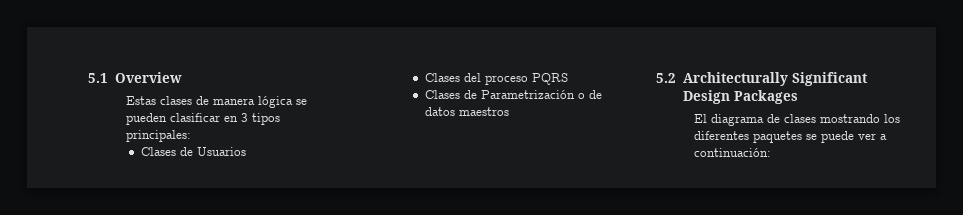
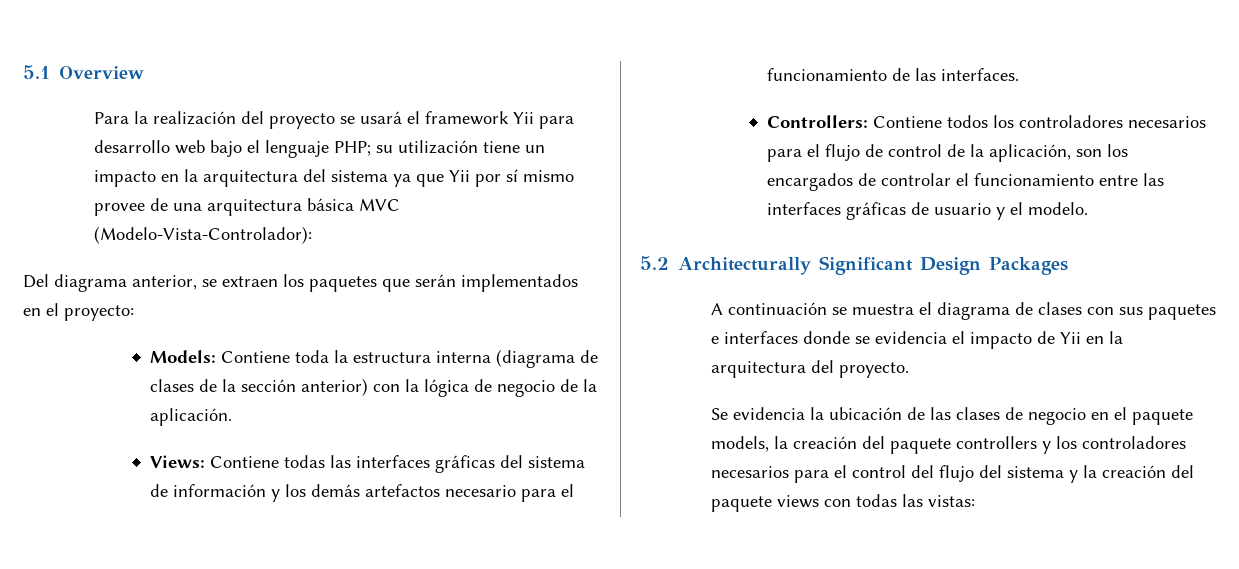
[126,96,308,108] [126,113,281,125] [126,130,192,142] [140,147,246,156] [424,73,568,85] [424,90,602,99] [424,107,509,116] Estas clases de manera lógica se pueden clasificar en 3 tipos principales: // Clases de Usuarios // Clases del proceso PQRS // Clases de Parametrización o de datos maestros -> [93,111,574,129] [93,140,545,158] [93,169,574,187] [93,198,400,216] [93,226,312,244] [23,274,578,292] [23,303,134,321] [149,349,598,368] [149,378,597,397] [149,408,232,426] [149,455,585,473] [149,484,574,502] [766,68,1019,81] [766,115,1206,128] [766,144,1128,162] [766,173,1164,191] [766,202,1088,220] Para la realización del proyecto se usará el framework Yii para desarrollo web bajo el lenguaje PHP; su utilización tiene un impacto en la arquitectura del sistema ya que Yii por sí mismo provee de una arquitectura básica MVC (Modelo-Vista-Controlador): // Del diagrama anterior, se extraen los paquetes que serán implementados en el proyecto: // Models: Contiene toda la estructura interna (diagrama de clases de la sección anterior) con la lógica de negocio de la aplicación. // Views: Contiene todas las interfaces gráficas del sistema de información y los demás artefactos necesario para el funcionamiento de las interfaces. // Controllers: Contiene todos los controladores necesarios para el flujo de control de la aplicación, son los encargados de controlar el funcionamiento entre las interfaces gráficas de usuario y el modelo.
[694,114,901,126] [694,131,888,143] [694,148,772,157] El diagrama de clases mostrando los diferentes paquetes se puede ver a continuación: -> [710,302,1216,320] [710,331,1123,349] [710,360,909,378] [710,407,1193,425] [710,436,1186,454] [710,465,1194,483] [710,494,975,512] A continuación se muestra el diagrama de clases con sus paquetes e interfaces donde se evidencia el impacto de Yii en la arquitectura del proyecto. // Se evidencia la ubicación de las clases de negocio en el paquete models, la creación del paquete controllers y los controladores necesarios para el control del flujo del sistema y la creación del paquete views con todas las vistas:

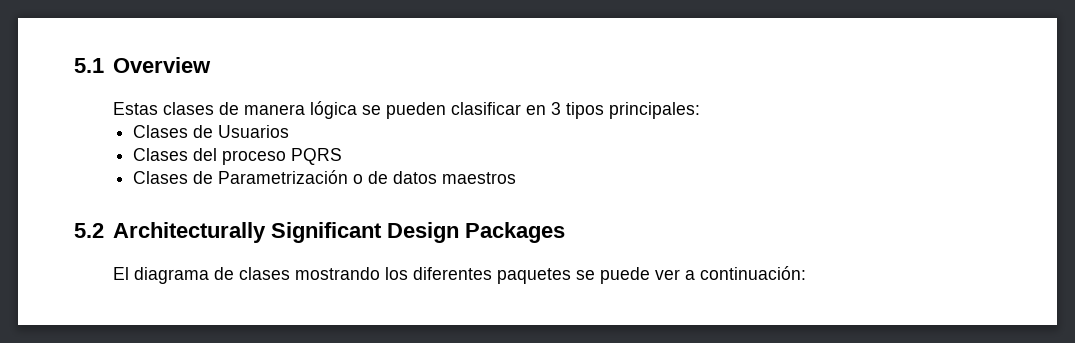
[93,111,574,129] [93,140,545,158] [93,169,574,187] [93,198,400,216] [93,226,312,244] [23,274,578,292] [23,303,134,321] [149,349,598,368] [149,378,597,397] [149,408,232,426] [149,455,585,473] [149,484,574,502] [766,68,1019,81] [766,115,1206,128] [766,144,1128,162] [766,173,1164,191] [766,202,1088,220] Para la realización del proyecto se usará el framework Yii para desarrollo web bajo el lenguaje PHP; su utilización tiene un impacto en la arquitectura del sistema ya que Yii por sí mismo provee de una arquitectura básica MVC (Modelo-Vista-Controlador): // Del diagrama anterior, se extraen los paquetes que serán implementados en el proyecto: // Models: Contiene toda la estructura interna (diagrama de clases de la sección anterior) con la lógica de negocio de la aplicación. // Views: Contiene todas las interfaces gráficas del sistema de información y los demás artefactos necesario para el funcionamiento de las interfaces. // Controllers: Contiene todos los controladores necesarios para el flujo de control de la aplicación, son los encargados de controlar el funcionamiento entre las interfaces gráficas de usuario y el modelo. -> [113,101,701,119] [132,125,289,138] [132,148,342,165] [132,170,516,184] Estas clases de manera lógica se pueden clasificar en 3 tipos principales: // Clases de Usuarios // Clases del proceso PQRS // Clases de Parametrización o de datos maestros
[710,302,1216,320] [710,331,1123,349] [710,360,909,378] [710,407,1193,425] [710,436,1186,454] [710,465,1194,483] [710,494,975,512] A continuación se muestra el diagrama de clases con sus paquetes e interfaces donde se evidencia el impacto de Yii en la arquitectura del proyecto. // Se evidencia la ubicación de las clases de negocio en el paquete models, la creación del paquete controllers y los controladores necesarios para el control del flujo del sistema y la creación del paquete views con todas las vistas: -> [113,266,807,284] El diagrama de clases mostrando los diferentes paquetes se puede ver a continuación:

